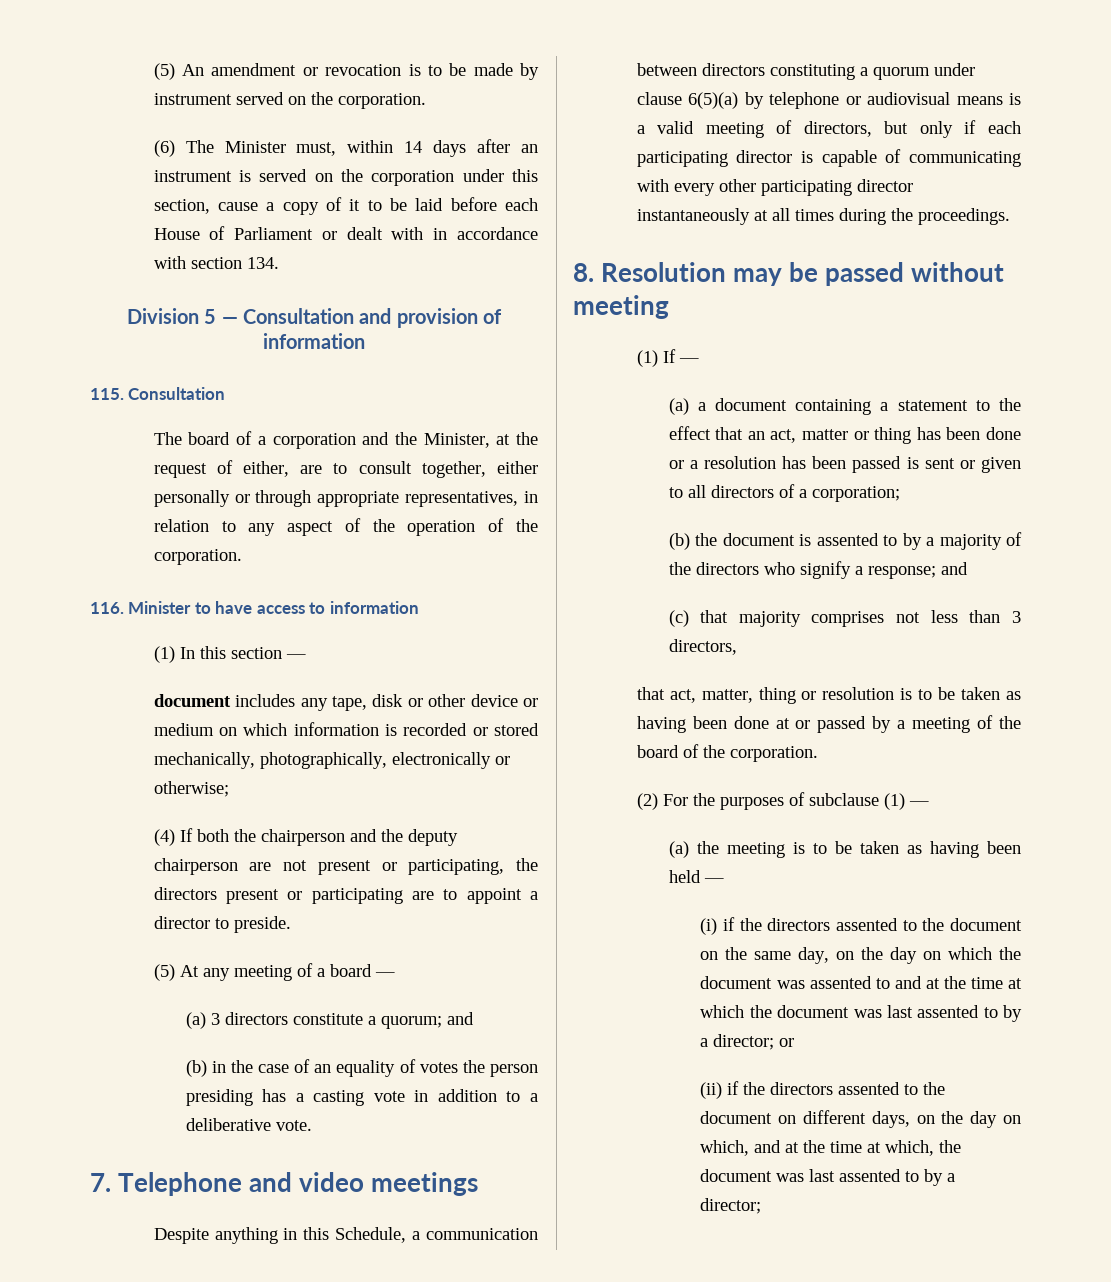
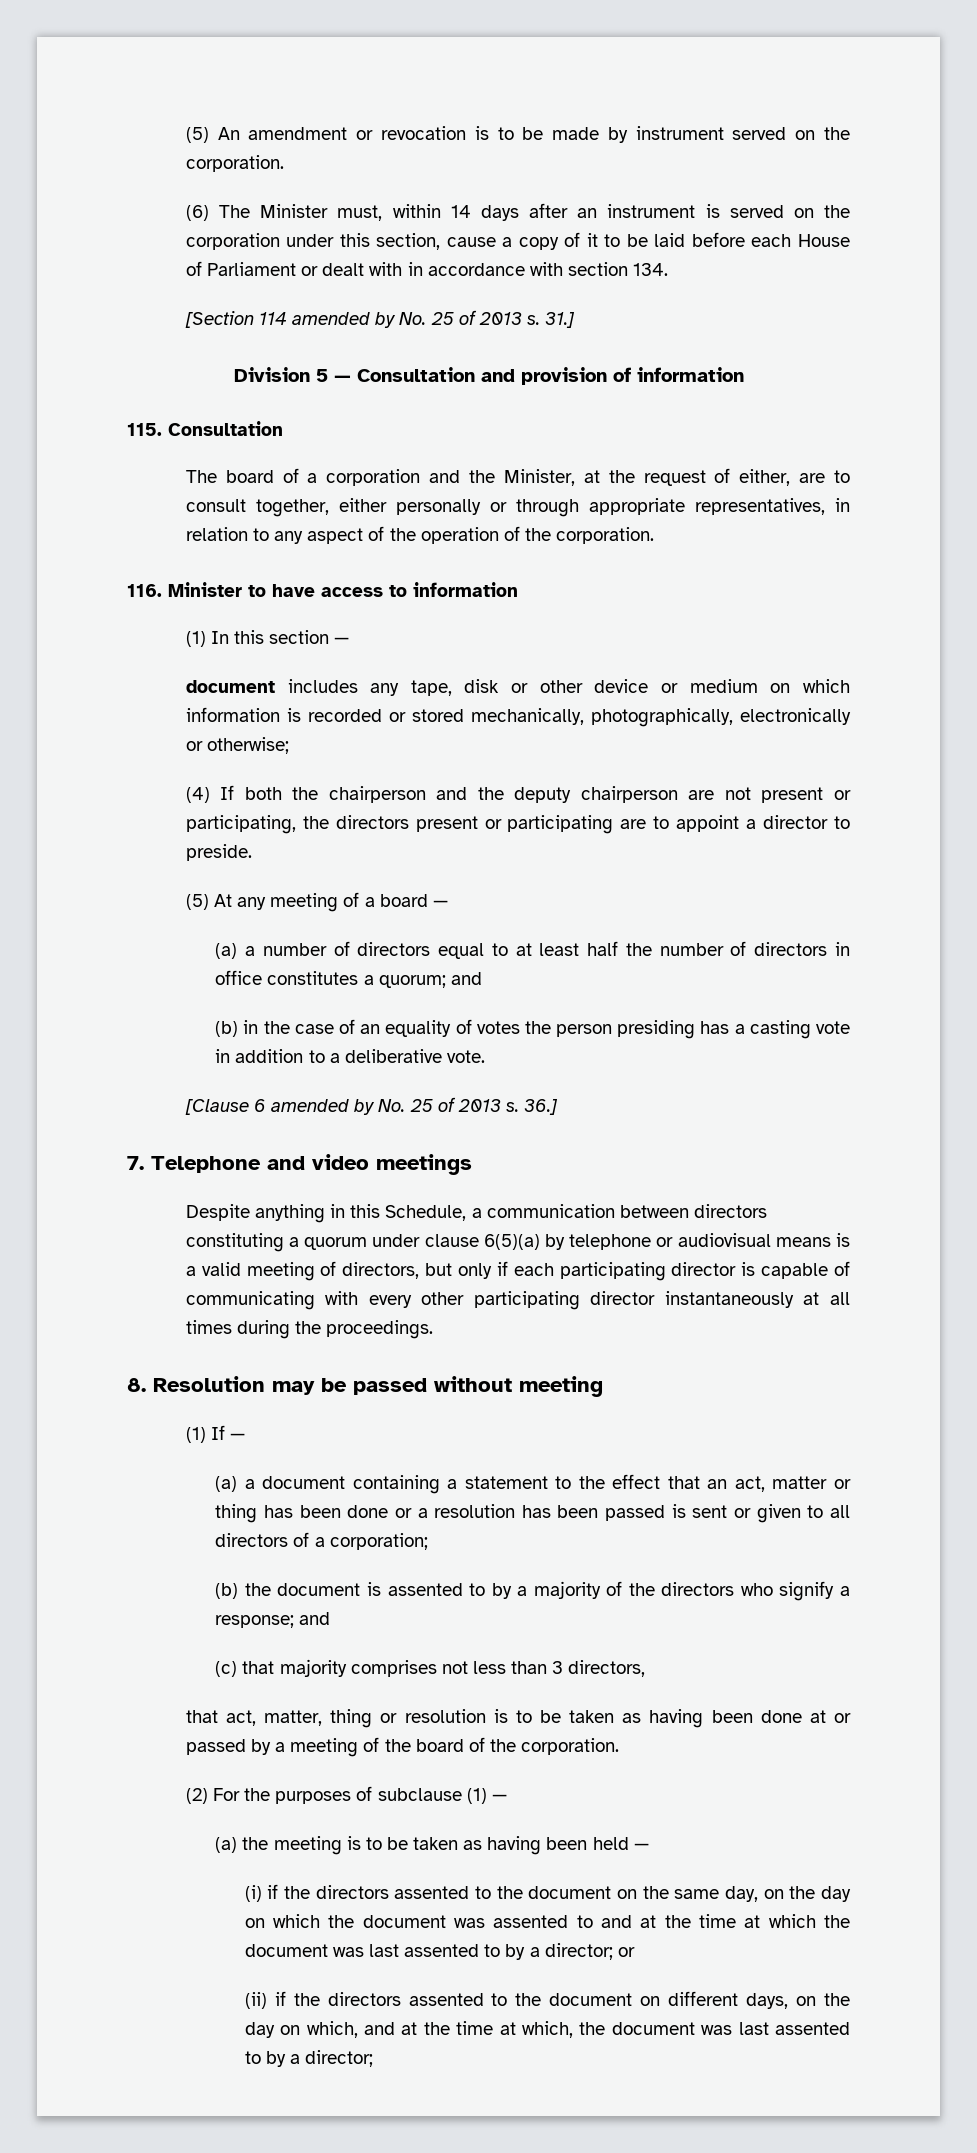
(279, 263) none -> [184,310,576,328] // [Section 114 amended by No. 25 of 2013 s. 31.]
[210,1012,363,1025] 3 directors constitute -> [245,941,850,959] [215,970,359,985] a number of directors equal to at least half the number of directors in office constitutes
(312, 1125) none -> [184,1097,559,1115] // [Clause 6 amended by No. 25 of 2013 s. 36.]

